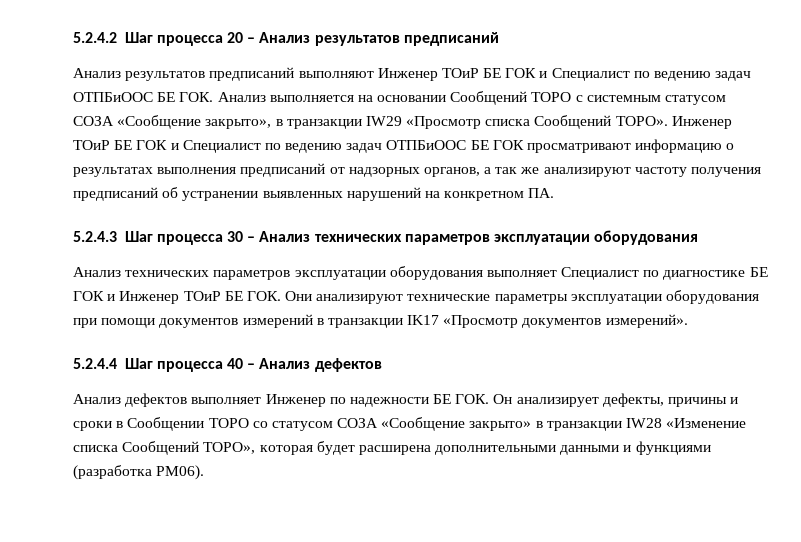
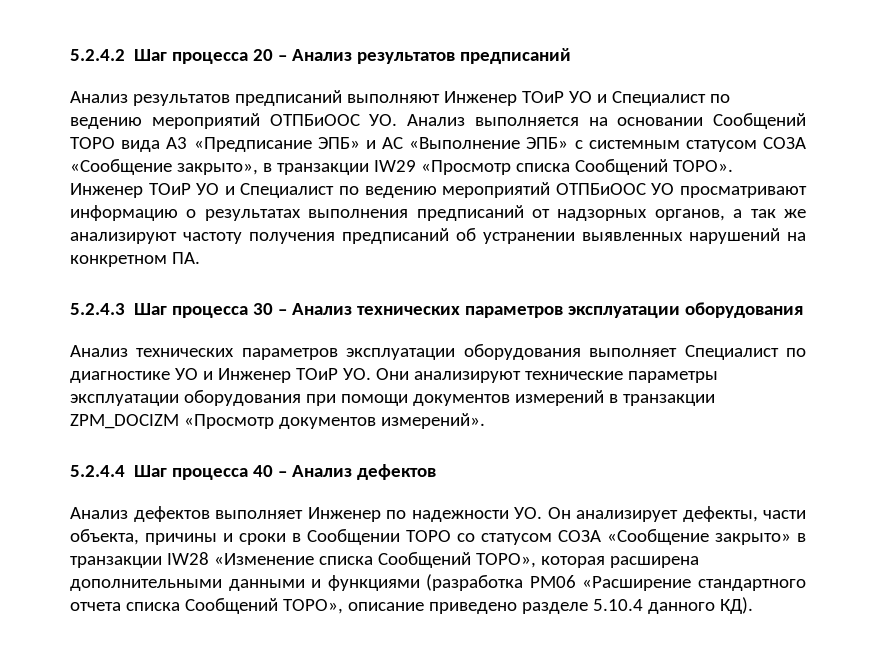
[483,68,752,81] [73,92,214,102] БЕ ГОК и Специалист по ведению задач ОТПБиООС БЕ ГОК. -> [568,91,730,106] [70,113,398,129] УО и Специалист по ведению мероприятий ОТПБиООС УО.
(572, 97) none -> [121,137,569,152] вида A3 «Предписание ЭПБ» и AC «Выполнение ЭПБ»
[114,140,524,153] БЕ ГОК и Специалист по ведению задач ОТПБиООС БЕ ГОК -> [196,182,675,198] УО и Специалист по ведению мероприятий ОТПБиООС УО
[749,267,768,277] [73,291,104,301] БЕ ГОК -> [174,368,198,380] УО
[224,291,281,301] БЕ ГОК. -> [342,368,371,380] УО.
[407,315,440,325] IK17 -> [70,414,179,429] ZPM_DOCIZM
[433,394,490,404] БЕ ГОК. -> [514,507,542,519] УО.
(664, 400) none -> [763,510,806,519] [70,529,139,545] части объекта,
[316,441,355,455] будет -> (605, 562) none
[156,465,205,480] PM06). -> [529,575,806,591] [70,597,753,614] PM06 «Расширение стандартного отчета списка Сообщений ТОРО», описание приведено разделе 5.10.4 данного КД).

